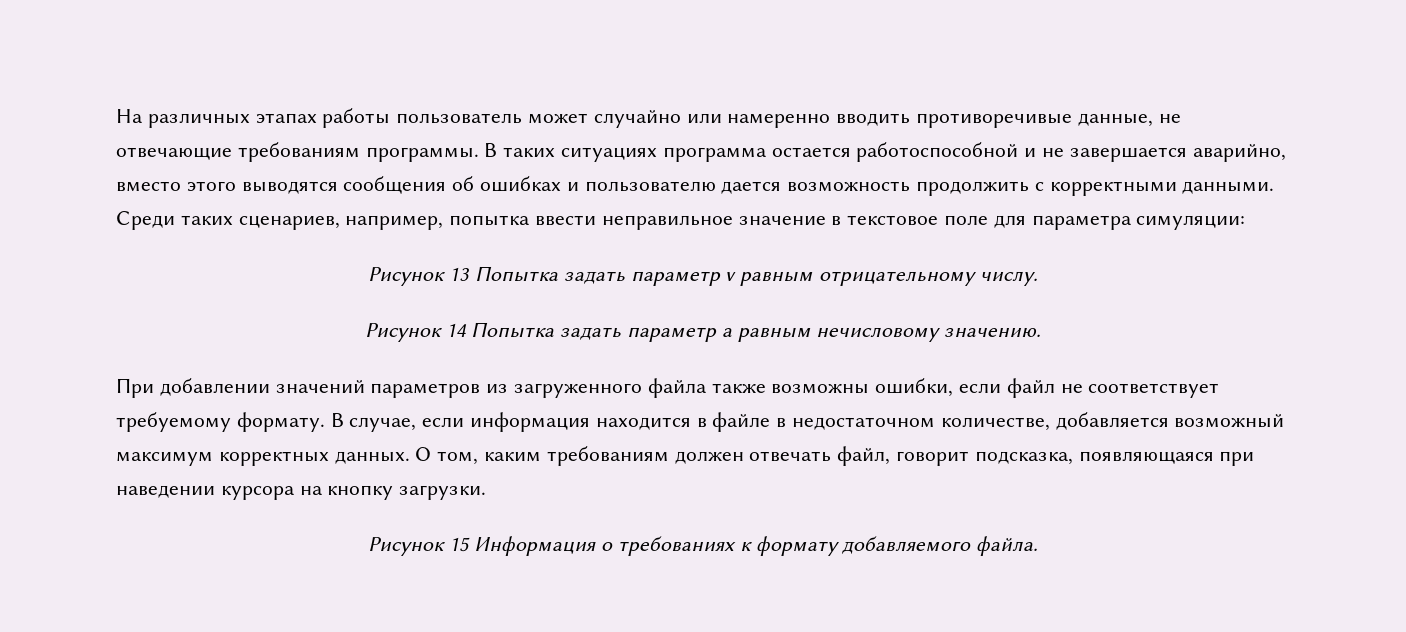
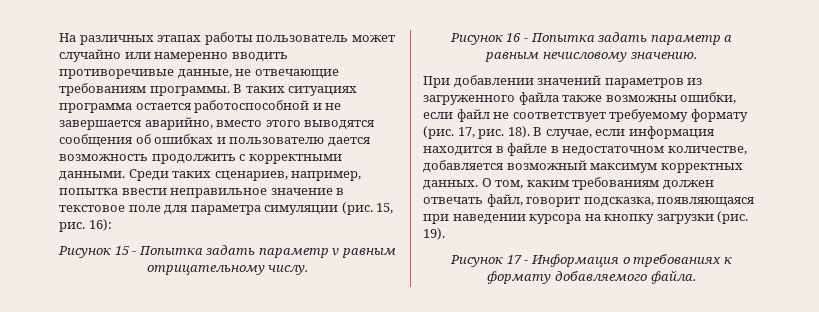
[1136,215,1246,230] [368,267,470,286] симуляции: // Рисунок 13 -> [264,202,394,215] [59,219,112,232] [58,246,137,258] симуляции (рис. 15, рис. 16): // Рисунок 15 -
[445,323,467,337] 14 -> [506,33,528,42] 16 -
[236,412,325,432] формату. -> [690,109,748,122] [423,126,530,139] формату (рис. 17, рис. 18).
[399,485,487,500] [367,537,470,556] загрузки. // Рисунок 15 -> [656,211,749,224] [423,228,445,240] [450,255,529,267] загрузки (рис. 19). // Рисунок 17 -

